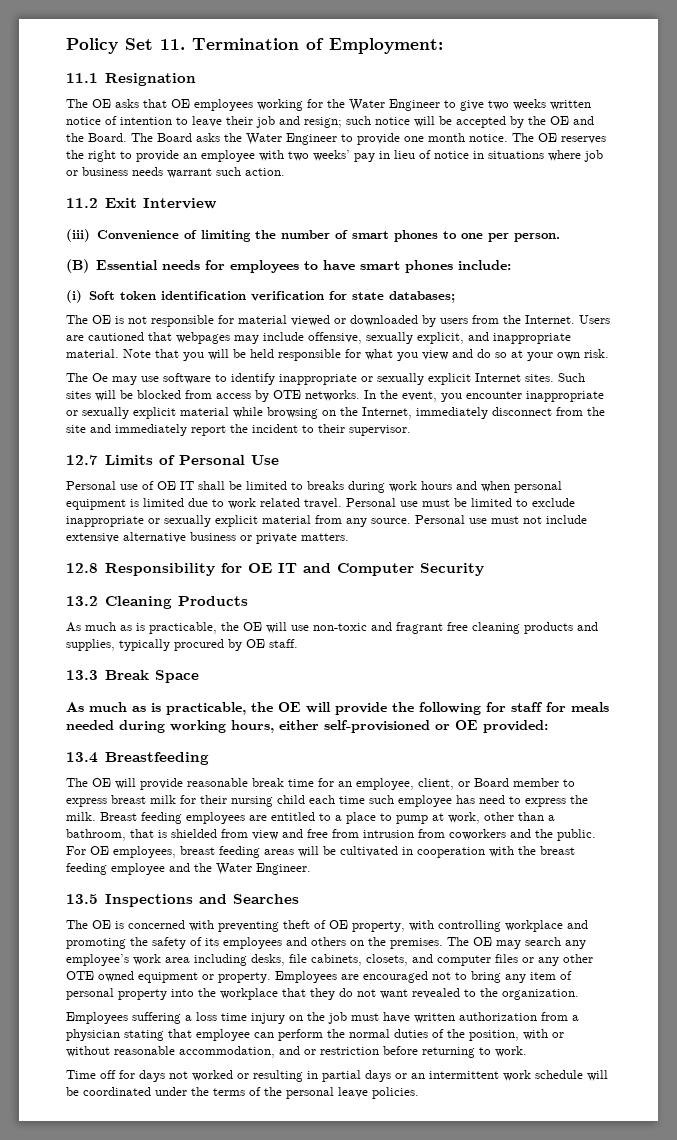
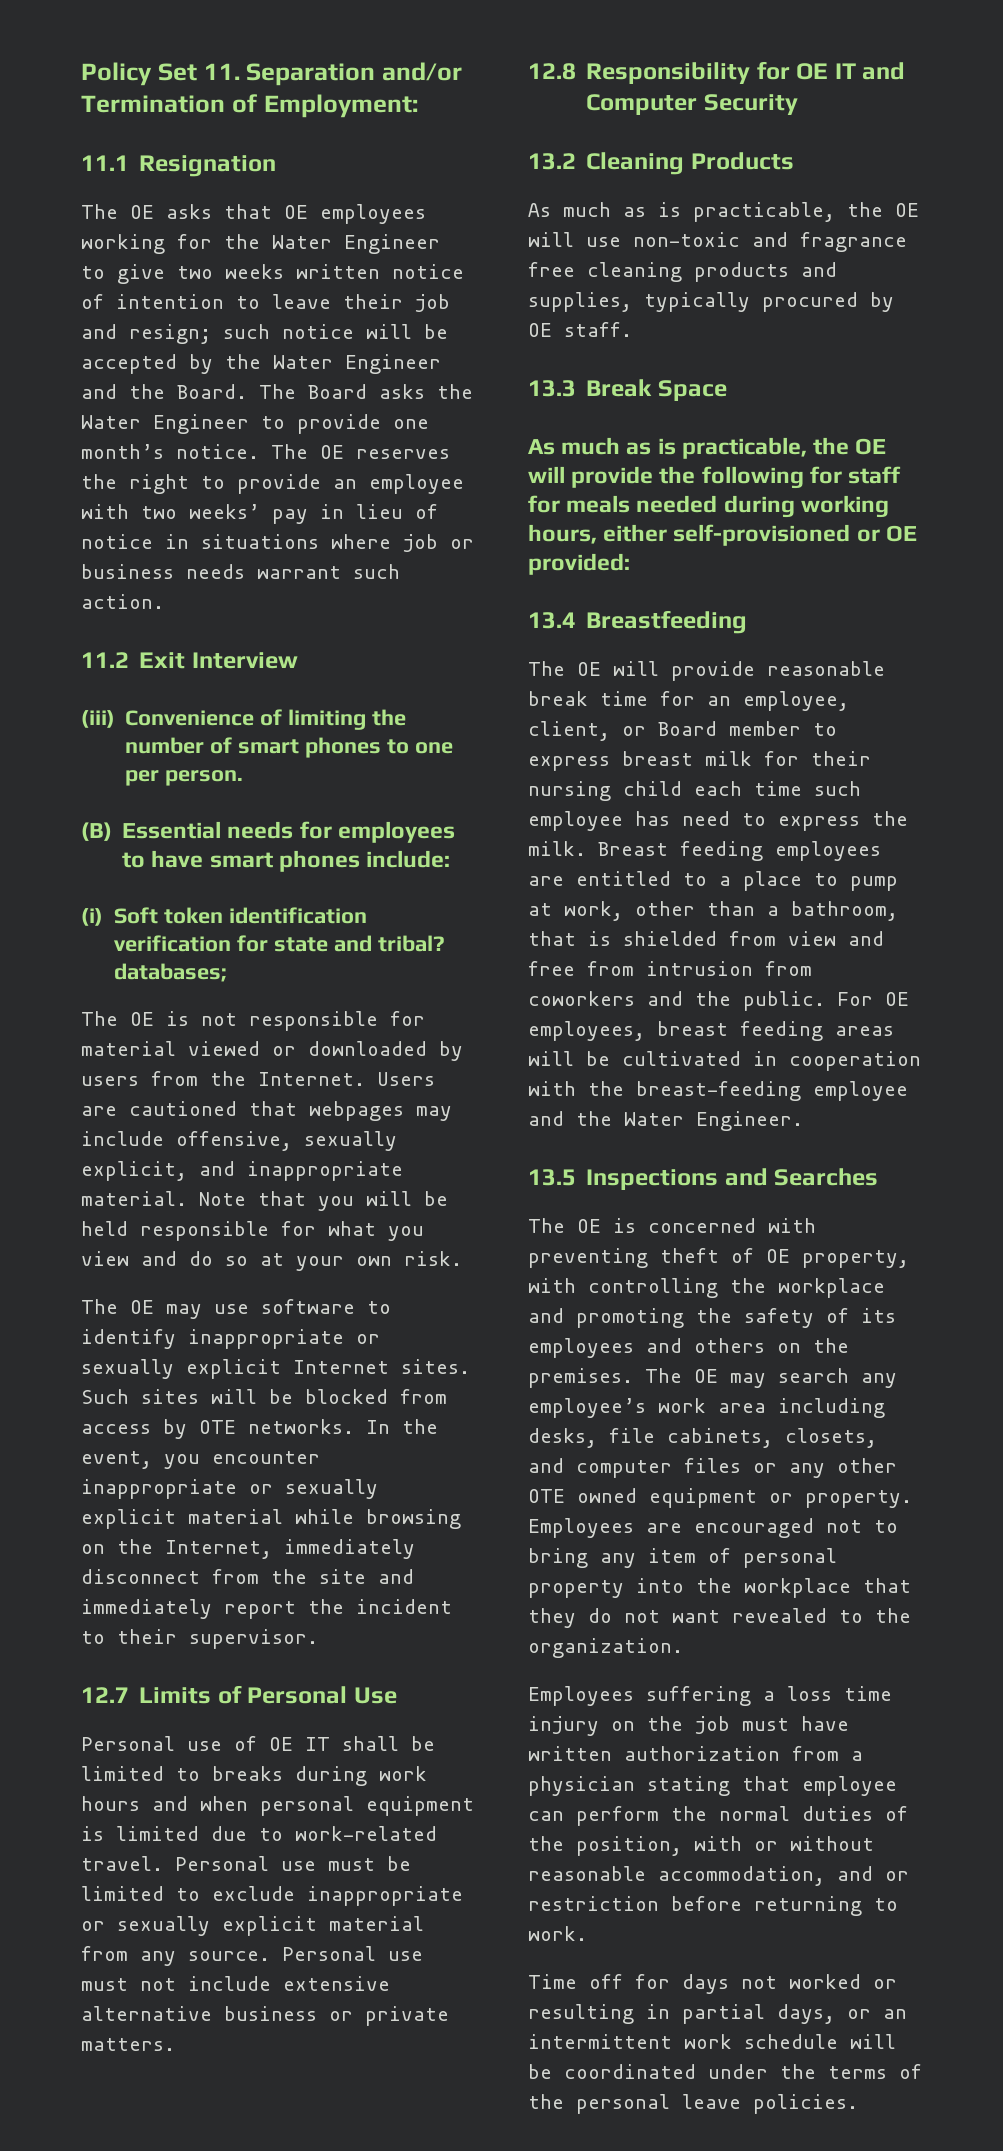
(185, 44) none -> [246,62,462,86] Separation and/or
[550,116,569,125] OE -> [273,354,441,374] Water Engineer
[428,133,465,142] month -> [81,444,164,459] month’s
(384, 296) none -> [333,935,445,952] and tribal?
[92,373,108,382] Oe -> [130,1300,154,1314] OE
[228,498,300,509] work related -> [295,1826,437,1841] work-related
[396,622,443,634] fragrant -> [800,232,907,252] fragrance
[540,846,575,855] [66,863,107,875] breast feeding -> [636,1081,801,1101] breast-feeding
(501, 926) none -> [730,1278,766,1293] the
[365,1070,391,1082] days -> [777,2004,835,2024] days,

